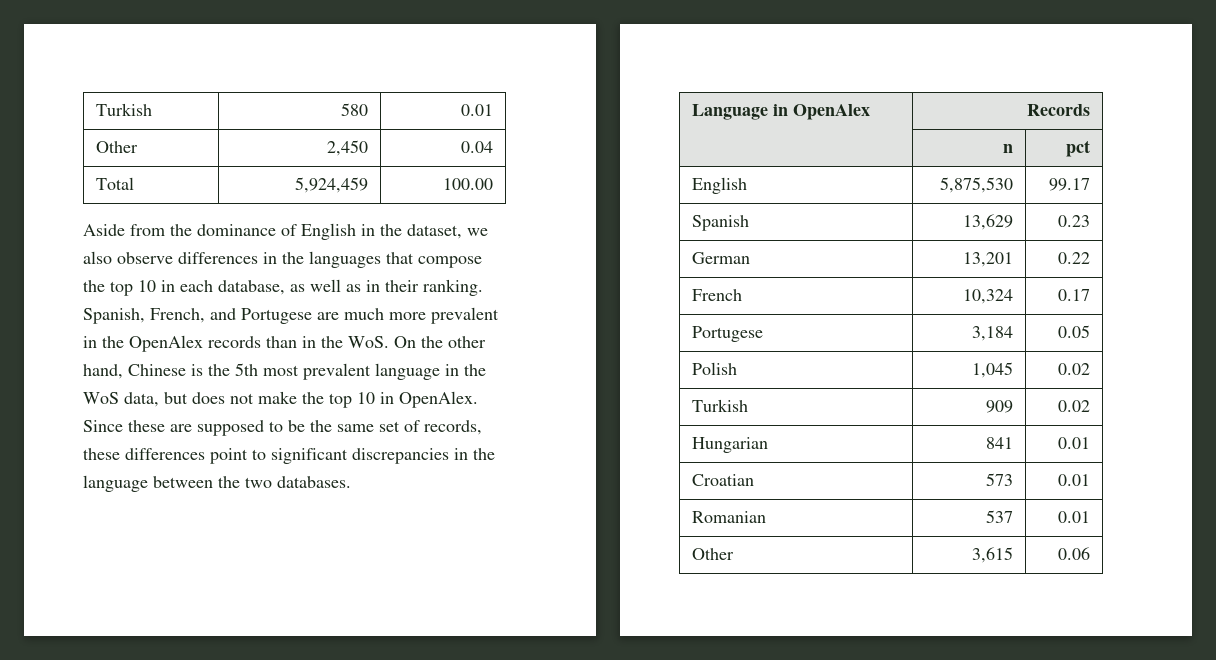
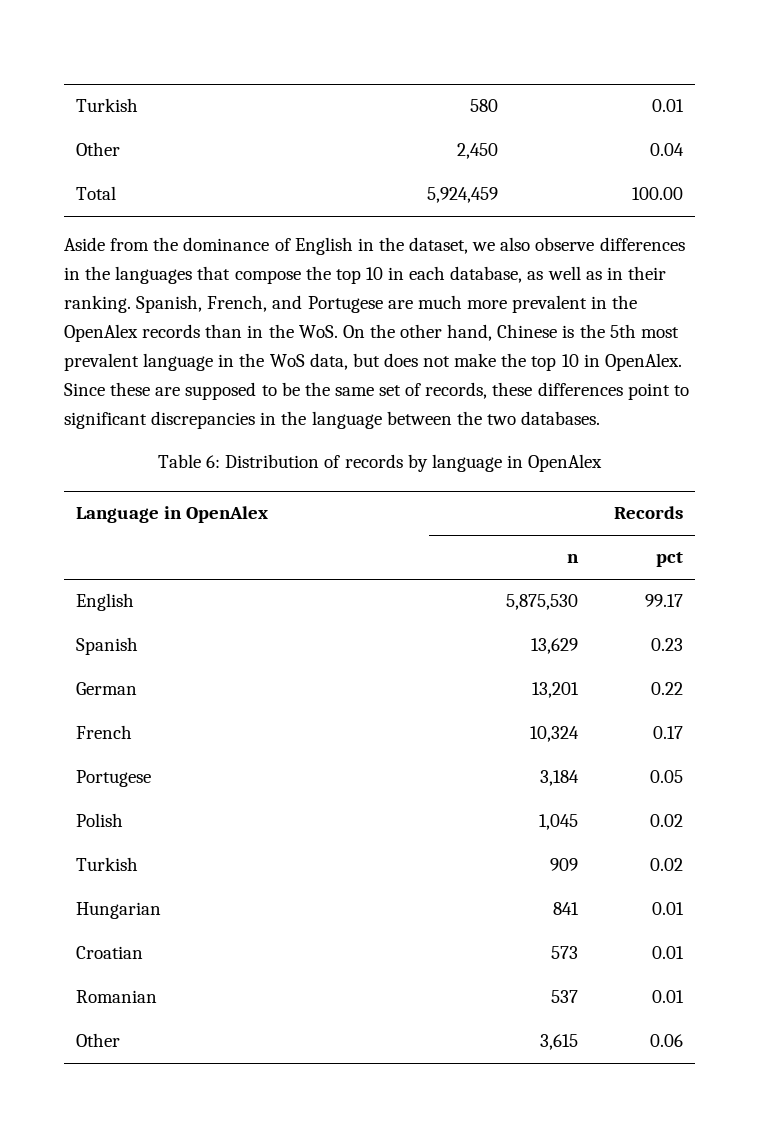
(351, 482) none -> [157,454,603,472] // Table 6: Distribution of records by language in OpenAlex

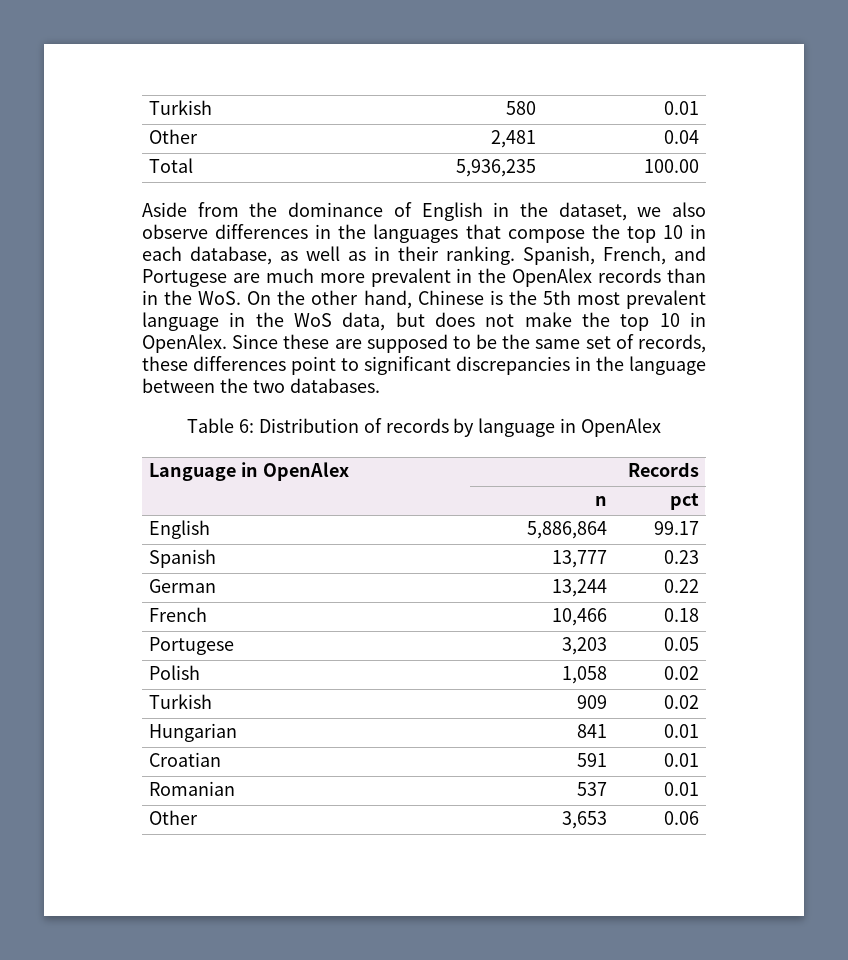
[457,143,499,159] 2,450 -> [490,130,536,148] 2,481
[427,187,499,203] 5,924,459 -> [455,159,536,177] 5,936,235
[506,594,579,610] 5,875,530 -> [526,521,607,539] 5,886,864
[531,638,579,654] 13,629 -> [551,550,607,568] 13,777
[532,682,580,698] 13,201 -> [551,579,607,597] 13,244
[530,726,580,742] [653,726,684,739] 10,324 | 0.17 -> [551,608,607,626] [663,608,699,622] 10,466 | 0.18
[540,770,580,786] 3,184 -> [561,637,607,655] 3,203
[539,814,579,830] 1,045 -> [561,666,607,684] 1,058
[551,946,579,959] 573 -> [576,753,607,767] 591
[540,1034,579,1050] 3,615 -> [561,811,607,829] 3,653

